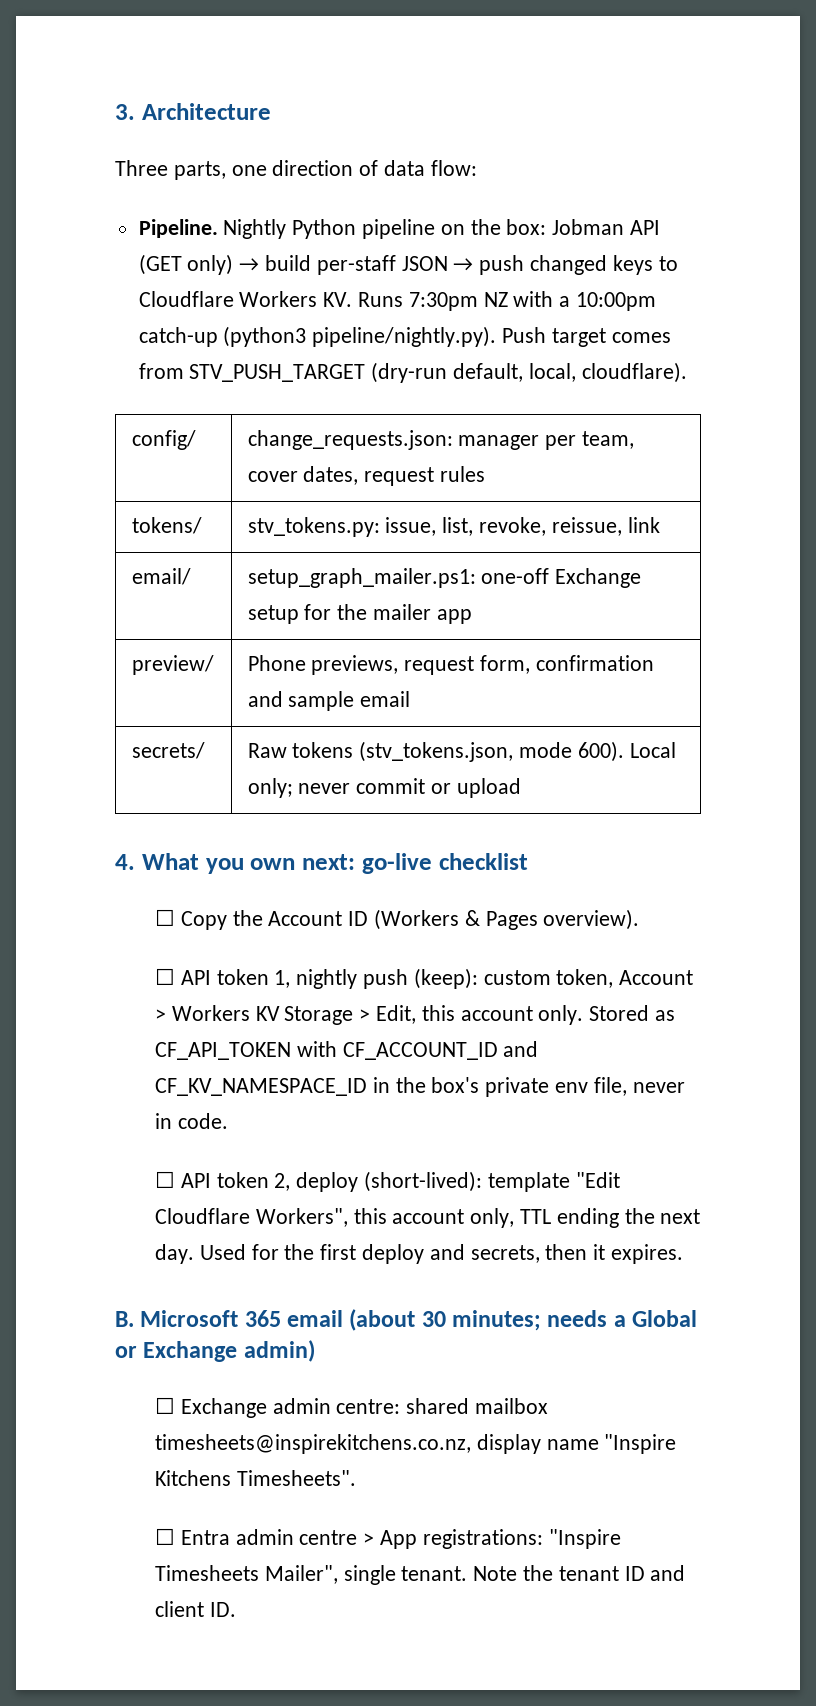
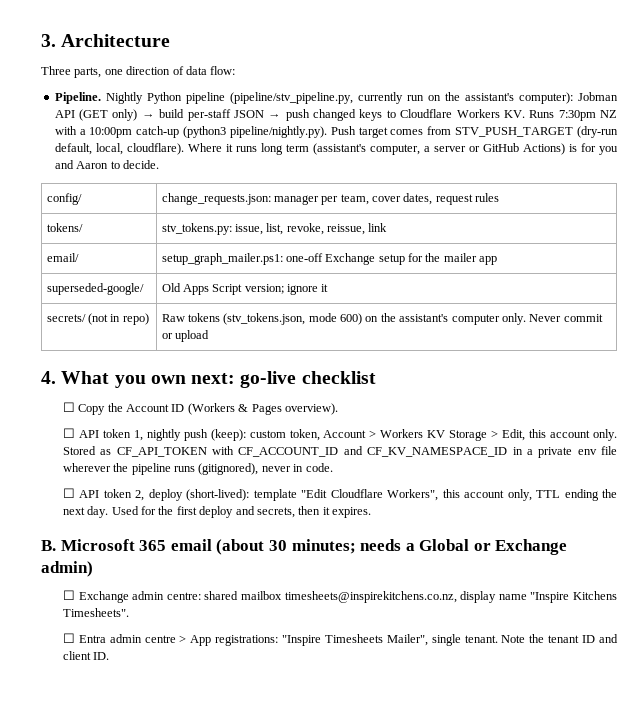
[440,219,547,235] on the box: -> [229,92,573,104] (pipeline/stv_pipeline.py, currently run on the assistant's computer):
(687, 372) none -> [187,143,618,155] [54,160,159,169] Where it runs long term (assistant's computer, a server or GitHub Actions) is for you and Aaron to decide.
[131,655,214,675] [247,655,654,675] [247,691,411,711] [131,742,205,759] [247,741,676,762] [247,778,351,798] preview/ | Phone previews, request form, confirmation and sample email // secrets/ | Raw tokens (stv_tokens.json, mode 600). Local only; never -> [46,283,144,295] [161,283,329,295] [46,313,149,325] [161,313,562,325] superseded-google/ | Old Apps Script version; ignore it // secrets/ (not in repo) | Raw tokens (stv_tokens.json, mode 600) on the assistant's computer only. Never
[395,1077,627,1097] the box's private env file, -> [526,446,617,458] [62,463,259,475] a private env file wherever the pipeline runs (gitignored),

